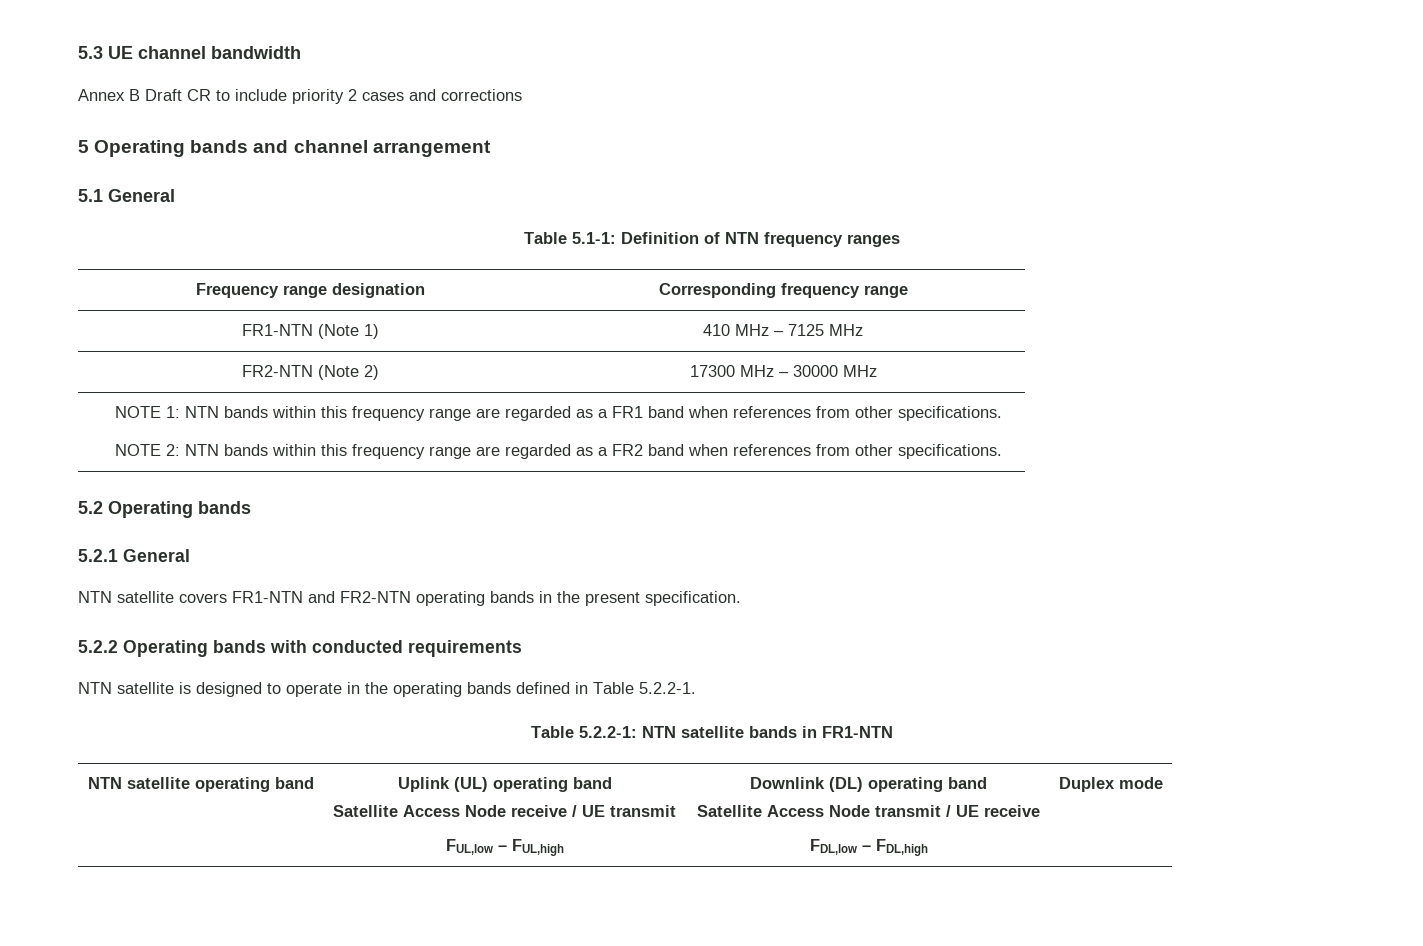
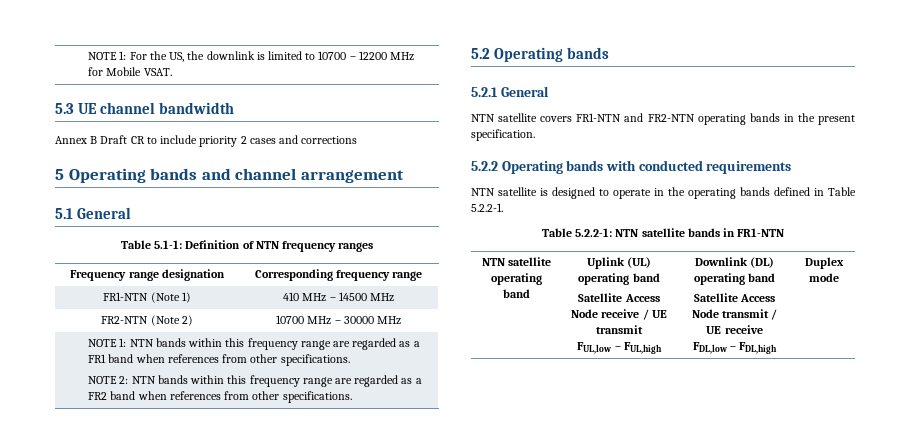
(78, 52) none -> [88,51,415,62] [88,67,172,76] NOTE 1: For the US, the downlink is limited to 10700 – 12200 MHz for Mobile VSAT. //
[788,324,824,336] 7125 -> [338,292,367,301] 14500
[689,365,735,377] 17300 -> [276,315,305,324] 10700

